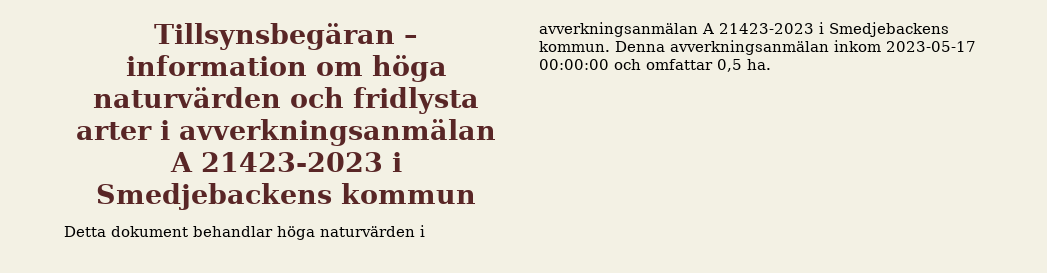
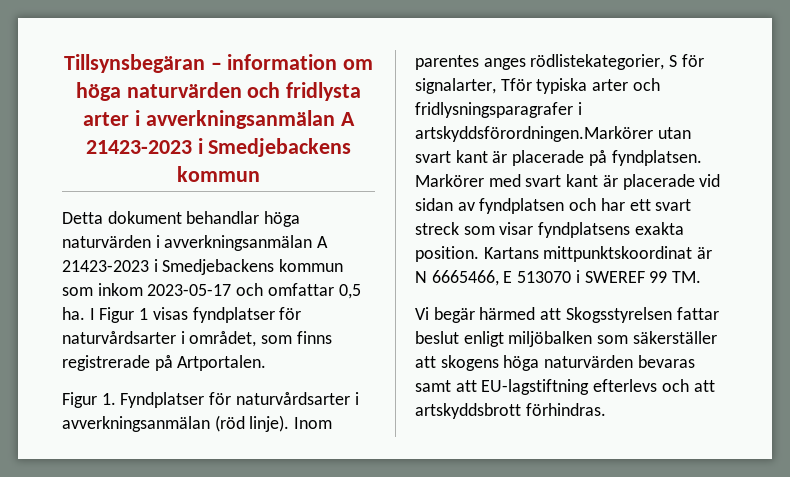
[539,40,829,55] kommun. Denna avverkningsanmälan -> [279,259,344,272] [62,287,93,296] kommun som
[539,59,609,70] 00:00:00 -> (232, 290) none
(771, 64) none -> [89,307,302,323] [62,331,332,347] [62,355,267,371] [62,392,359,408] [62,415,333,432] [415,54,704,70] [415,78,660,94] [415,102,582,118] [415,126,691,142] [415,150,702,166] [415,174,721,190] [415,198,692,214] [415,222,684,238] [415,246,713,262] [415,270,702,286] [415,307,719,323] [415,331,717,347] [415,355,695,371] [415,379,715,395] [415,403,606,419] I Figur 1 visas fyndplatser för naturvårdsarter i området, som finns registrerade på Artportalen. // Figur 1. Fyndplatser för naturvårdsarter i avverkningsanmälan (röd linje). Inom parentes anges rödlistekategorier, S för signalarter, Tför typiska arter och fridlysningsparagrafer i artskyddsförordningen.Markörer utan svart kant är placerade på fyndplatsen. Markörer med svart kant är placerade vid sidan av fyndplatsen och har ett svart streck som visar fyndplatsens exakta position. Kartans mittpunktskoordinat är N 6665466, E 513070 i SWEREF 99 TM. // Vi begär härmed att Skogsstyrelsen fattar beslut enligt miljöbalken som säkerställer att skogens höga naturvärden bevaras samt att EU-lagstiftning efterlevs och att artskyddsbrott förhindras.

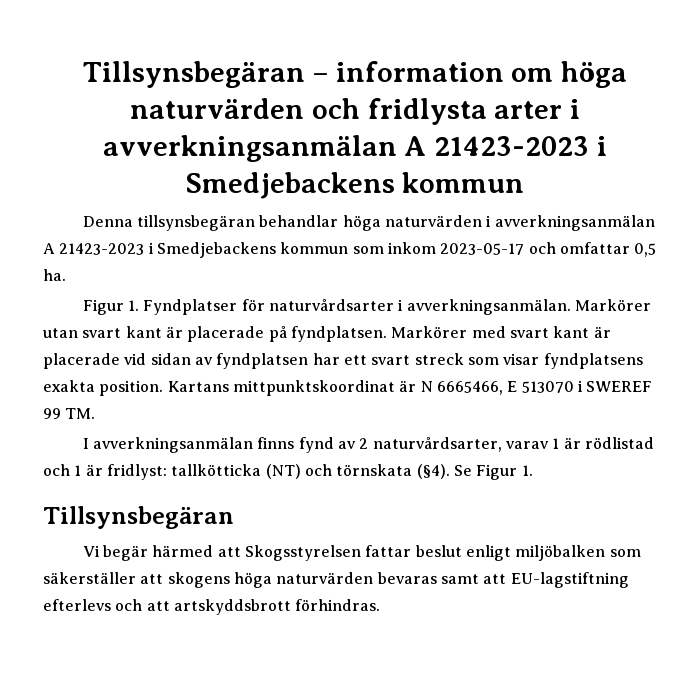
[62,211,182,224] Detta dokument -> [82,215,255,231] Denna tillsynsbegäran
[89,307,302,323] [62,331,332,347] [62,355,267,371] I Figur 1 visas fyndplatser för naturvårdsarter i området, som finns registrerade på Artportalen. -> (66, 275) none
[62,415,333,432] [415,54,704,70] [415,78,660,94] [415,102,582,118] [415,126,653,142] avverkningsanmälan (röd linje). Inom parentes anges rödlistekategorier, S för signalarter, Tför typiska arter och fridlysningsparagrafer i artskyddsförordningen.Markörer -> [406,299,651,315] avverkningsanmälan. Markörer
[569,198,597,211] och -> (309, 361) none
(702, 277) none -> [82,437,654,453] [43,464,533,480] [43,506,234,529] // I avverkningsanmälan finns fynd av 2 naturvårdsarter, varav 1 är rödlistad och 1 är fridlyst: tallkötticka (NT) och törnskata (§4). Se Figur 1. // Tillsynsbegäran

